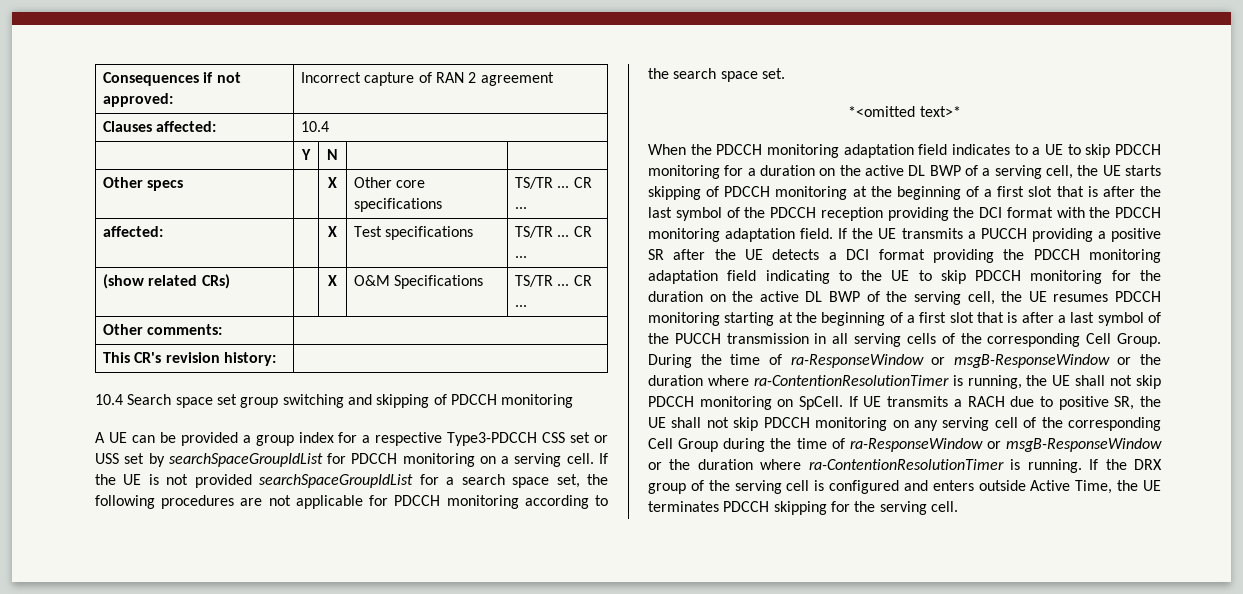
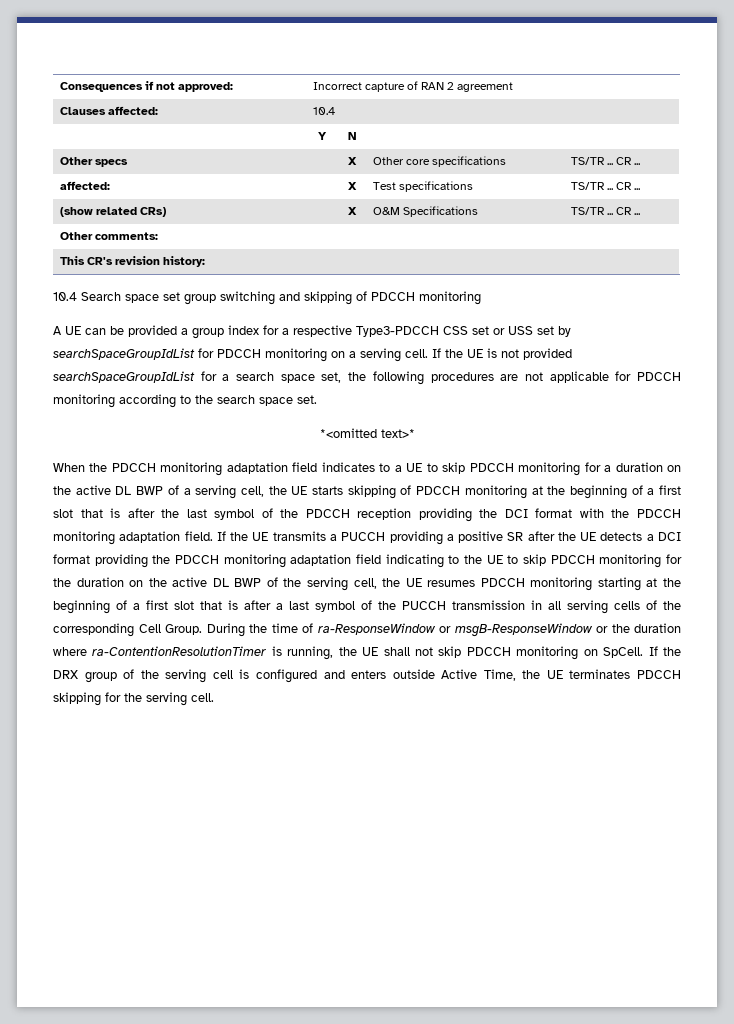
[863,396,1161,410] [648,417,1161,431] [648,438,1162,452] [648,459,1099,473] UE transmits a RACH due to positive SR, the UE shall not skip PDCCH monitoring on any serving cell of the corresponding Cell Group during the time of ra-ResponseWindow or msgB-ResponseWindow or the duration where ra-ContentionResolutionTimer is running. If -> (658, 651) none

